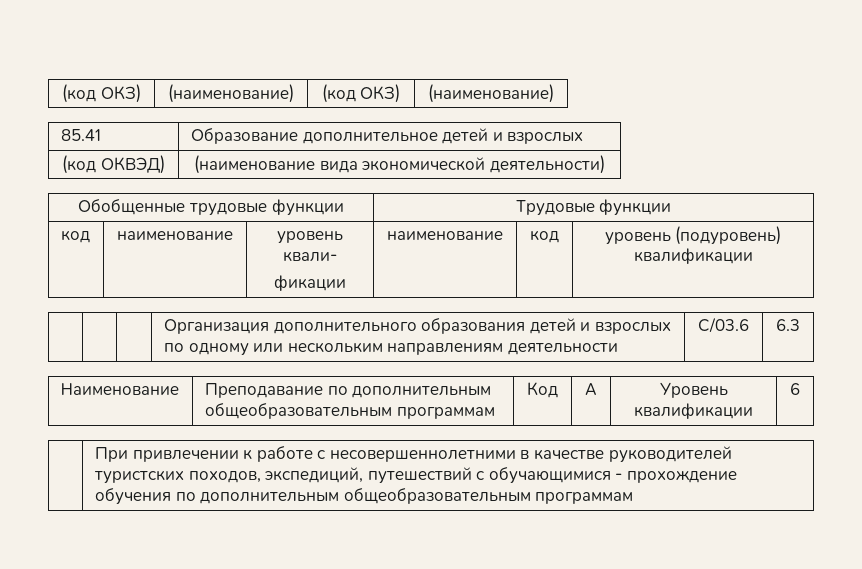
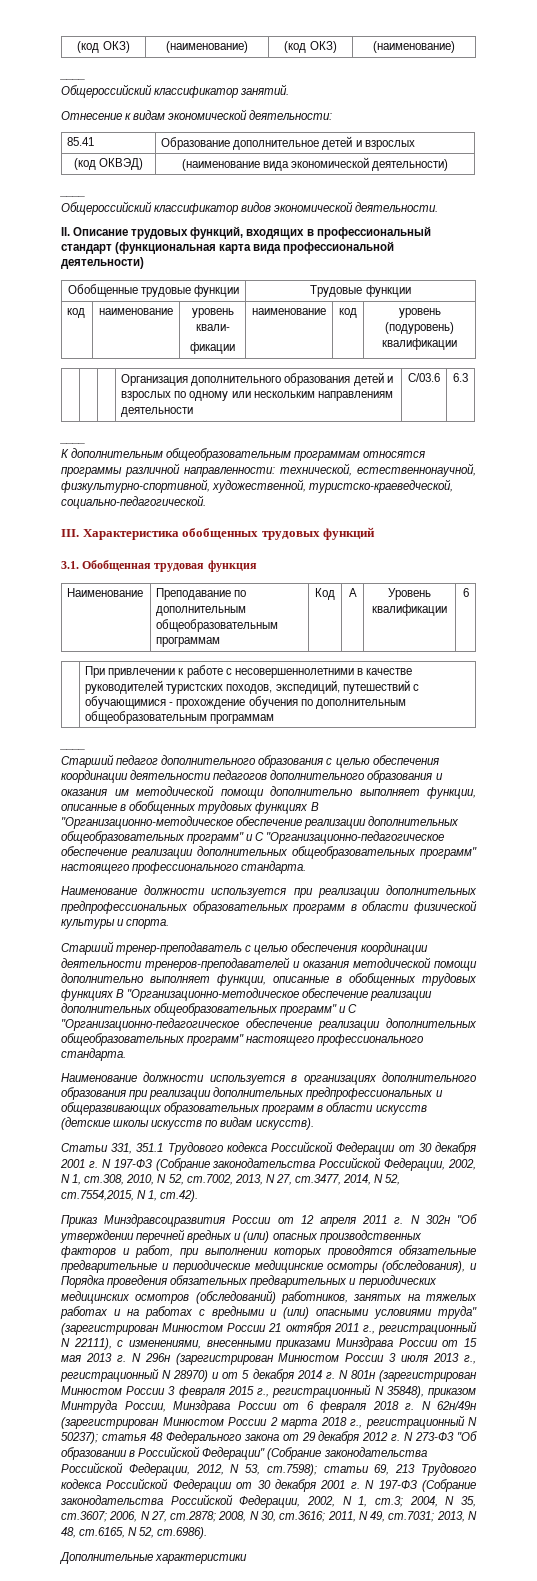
(554, 93) none -> [60,78,85,80] [61,84,290,98] [61,109,333,120] // ____ // Общероссийский классификатор занятий. // Отнесение к видам экономической деятельности:
(605, 164) none -> [60,195,85,197] [61,201,439,215] [61,226,431,239] [61,241,395,254] [61,257,144,269] // ____ // Общероссийский классификатор видов экономической деятельности. // II. Описание трудовых функций, входящих в профессиональный стандарт (функциональная карта вида профессиональной деятельности)
(800, 325) none -> [60,442,85,444] [61,448,426,461] [61,463,476,477] [61,479,454,493] [61,495,206,509] [61,527,376,540] [61,560,257,572] // ____ // К дополнительным общеобразовательным программам относятся программы различной направленности: технической, естественнонаучной, физкультурно-спортивной, художественной, туристско-краеведческой, социально-педагогической. // III. Характеристика обобщенных трудовых функций // 3.1. Обобщенная трудовая функция
(634, 498) none -> [60,748,85,750] [61,754,439,768] [61,770,443,783] [61,785,476,799] [61,801,319,814] [61,816,460,829] [61,831,445,844] [61,846,477,859] [61,861,307,874] [61,885,477,898] [61,900,477,914] [61,919,170,929] [61,941,428,955] [61,957,477,971] [61,973,477,986] [61,988,433,1001] [61,1003,358,1016] [61,1018,477,1031] [61,1033,425,1046] [61,1048,126,1061] [61,1072,477,1085] [61,1087,443,1100] [61,1102,427,1115] [61,1117,314,1130] [61,1141,476,1155] [60,1157,476,1171] [61,1174,401,1185] [61,1190,199,1202] [61,1214,477,1227] [60,1229,422,1243] [61,1245,476,1258] [61,1260,477,1273] [61,1275,437,1288] [61,1290,477,1304] [60,1306,477,1319] [61,1321,478,1335] [61,1337,478,1350] [61,1353,476,1365] [60,1368,477,1382] [61,1384,476,1398] [61,1400,477,1413] [61,1415,477,1429] [61,1431,478,1444] [61,1446,427,1460] [61,1462,477,1476] [61,1478,476,1492] [60,1494,477,1508] [61,1511,477,1522] [61,1527,208,1539] [59,1552,248,1564] // ____ // Старший педагог дополнительного образования с целью обеспечения координации деятельности педагогов дополнительного образования и оказания им методической помощи дополнительно выполняет функции, описанные в обобщенных трудовых функциях В "Организационно-методическое обеспечение реализации дополнительных общеобразовательных программ" и С "Организационно-педагогическое обеспечение реализации дополнительных общеобразовательных программ" настоящего профессионального стандарта. // Наименование должности используется при реализации дополнительных предпрофессиональных образовательных программ в области физической культуры и спорта. // Старший тренер-преподаватель с целью обеспечения координации деятельности тренеров-преподавателей и оказания методической помощи дополнительно выполняет функции, описанные в обобщенных трудовых функциях В "Организационно-методическое обеспечение реализации дополнительных общеобразовательных программ" и С "Организационно-педагогическое обеспечение реализации дополнительных общеобразовательных программ" настоящего профессионального стандарта. // Наименование должности используется в организациях дополнительного образования при реализации дополнительных предпрофессиональных и общеразвивающих образовательных программ в области искусств (детские школы искусств по видам искусств). // Статьи 331, 351.1 Трудового кодекса Российской Федерации от 30 декабря 2001 г. N 197-ФЗ (Собрание законодательства Российской Федерации, 2002, N 1, ст.308, 2010, N 52, ст.7002, 2013, N 27, ст.3477, 2014, N 52, ст.7554,2015, N 1, ст.42). // Приказ Минздравсоцразвития России от 12 апреля 2011 г. N 302н "Об утверждении перечней вредных и (или) опасных производственных факторов и работ, при выполнении которых проводятся обязательные предварительные и периодические медицинские осмотры (обследования), и Порядка проведения обязательных предварительных и периодических медицинских осмотров (обследований) работников, занятых на тяжелых работах и на работах с вредными и (или) опасными условиями труда" (зарегистрирован Минюстом России 21 октября 2011 г., регистрационный N 22111), с изменениями, внесенными приказами Минздрава России от 15 мая 2013 г. N 296н (зарегистрирован Минюстом России 3 июля 2013 г., регистрационный N 28970) и от 5 декабря 2014 г. N 801н (зарегистрирован Минюстом России 3 февраля 2015 г., регистрационный N 35848), приказом Минтруда России, Минздрава России от 6 февраля 2018 г. N 62н/49н (зарегистрирован Минюстом России 2 марта 2018 г., регистрационный N 50237); статья 48 Федерального закона от 29 декабря 2012 г. N 273-Ф3 "Об образовании в Российской Федерации" (Собрание законодательства Российской Федерации, 2012, N 53, ст.7598); статьи 69, 213 Трудового кодекса Российской Федерации от 30 декабря 2001 г. N 197-ФЗ (Собрание законодательства Российской Федерации, 2002, N 1, ст.3; 2004, N 35, ст.3607; 2006, N 27, ст.2878; 2008, N 30, ст.3616; 2011, N 49, ст.7031; 2013, N 48, ст.6165, N 52, ст.6986). // Дополнительные характеристики

